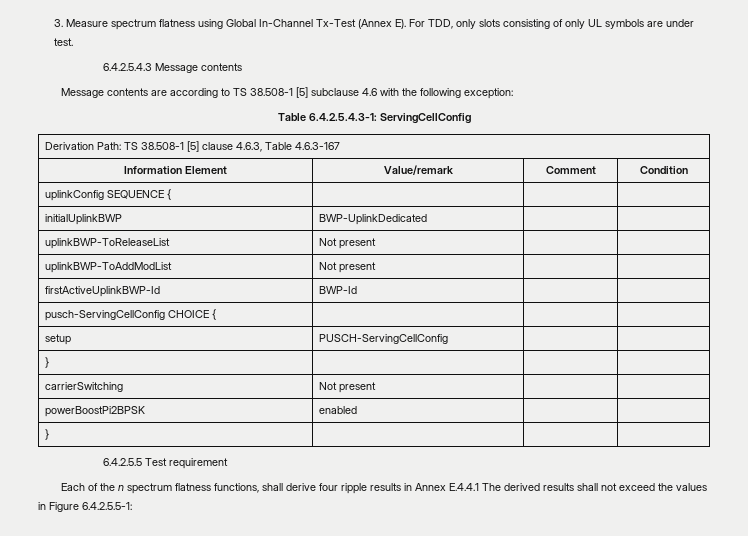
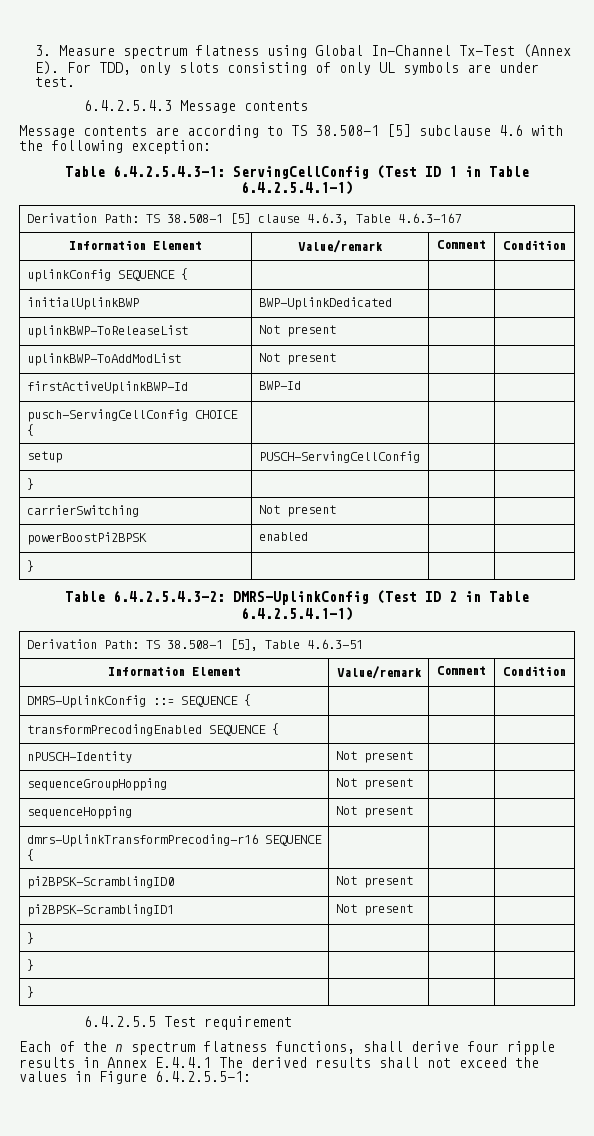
(471, 118) none -> [377,165,529,179] [241,181,353,195] (Test ID 1 in Table 6.4.2.5.4.1-1)
(49, 434) none -> [65,590,529,605] [241,607,353,621] [26,639,363,651] [107,666,241,676] [336,666,422,679] [437,666,486,675] [503,666,566,676] [26,694,251,708] [26,723,279,736] [26,751,132,763] [335,751,413,763] [26,778,167,791] [335,778,413,790] [26,806,132,819] [335,806,413,818] [26,834,322,847] [26,849,34,861] [26,876,174,889] [335,876,413,888] [26,904,174,917] [335,904,413,916] [26,932,34,944] [26,959,34,971] [26,986,34,998] // Table 6.4.2.5.4.3-2: DMRS-UplinkConfig (Test ID 2 in Table 6.4.2.5.4.1-1) // Derivation Path: TS 38.508-1 [5], Table 4.6.3-51 // Information Element | Value/remark | Comment | Condition // DMRS-UplinkConfig ::= SEQUENCE { | | | // transformPrecodingEnabled SEQUENCE { | | | // nPUSCH-Identity | Not present | | // sequenceGroupHopping | Not present | | // sequenceHopping | Not present | | // dmrs-UplinkTransformPrecoding-r16 SEQUENCE { | | | // pi2BPSK-ScramblingID0 | Not present | | // pi2BPSK-ScramblingID1 | Not present | | // } | | | // } | | | // } | | |

